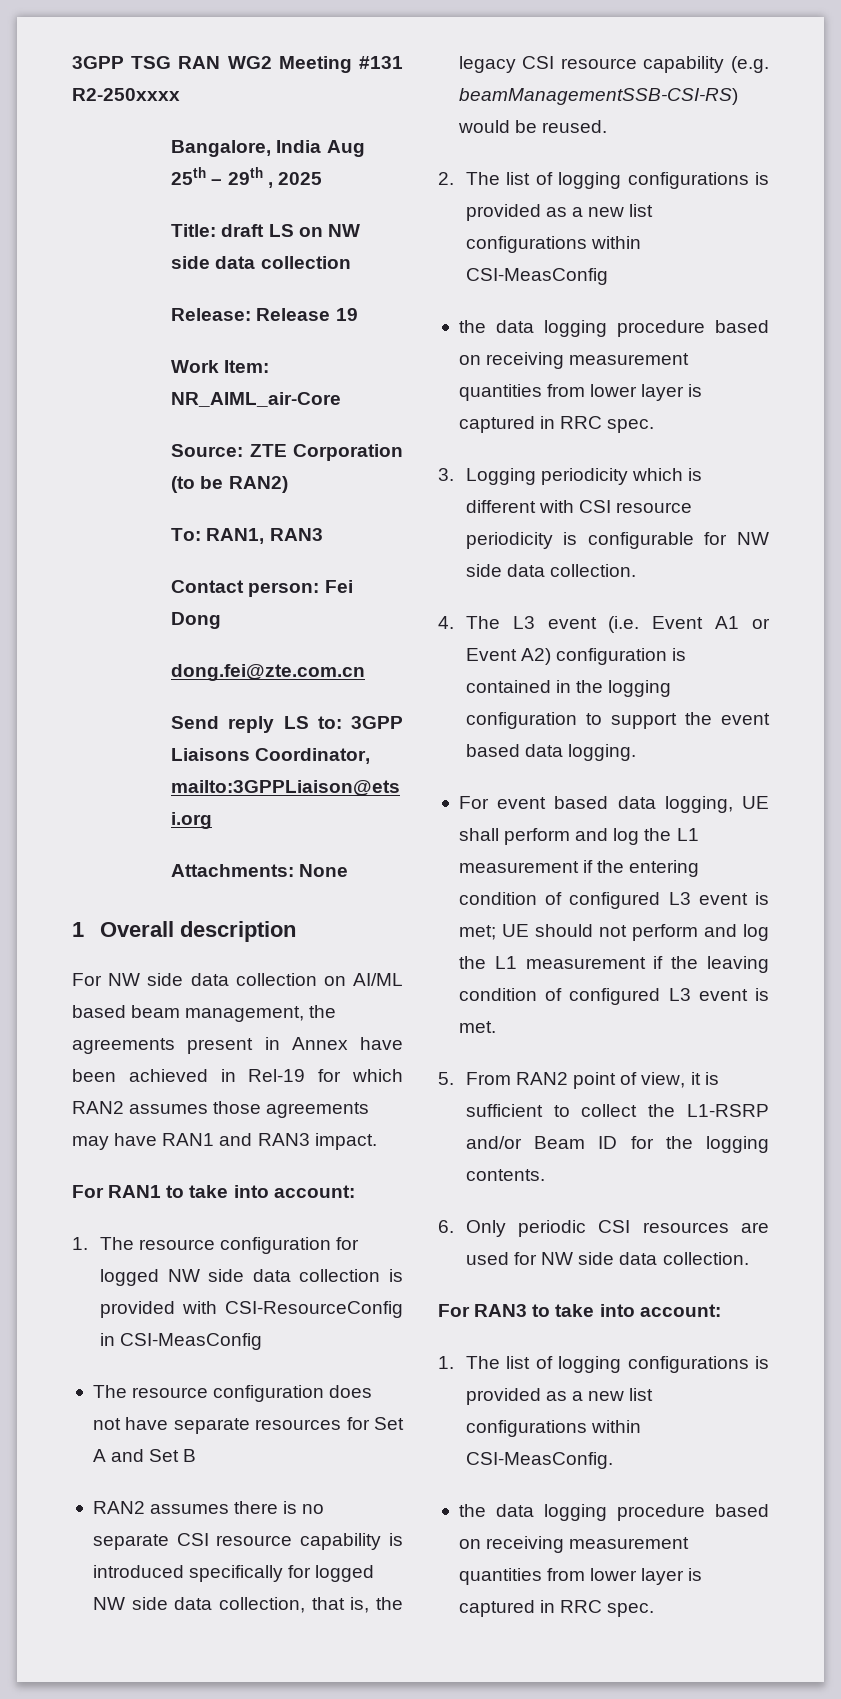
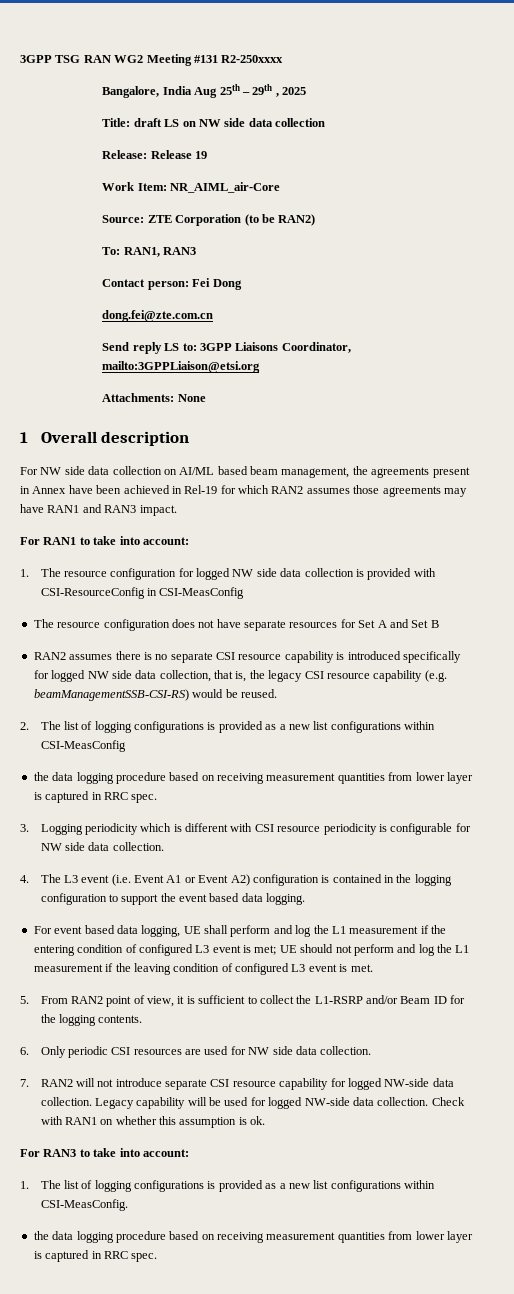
(749, 1258) none -> [20,1078,454,1090] [40,1097,465,1109] [40,1116,266,1128] // 7. RAN2 will not introduce separate CSI resource capability for logged NW-side data collection. Legacy capability will be used for logged NW-side data collection. Check with RAN1 on whether this assumption is ok.

